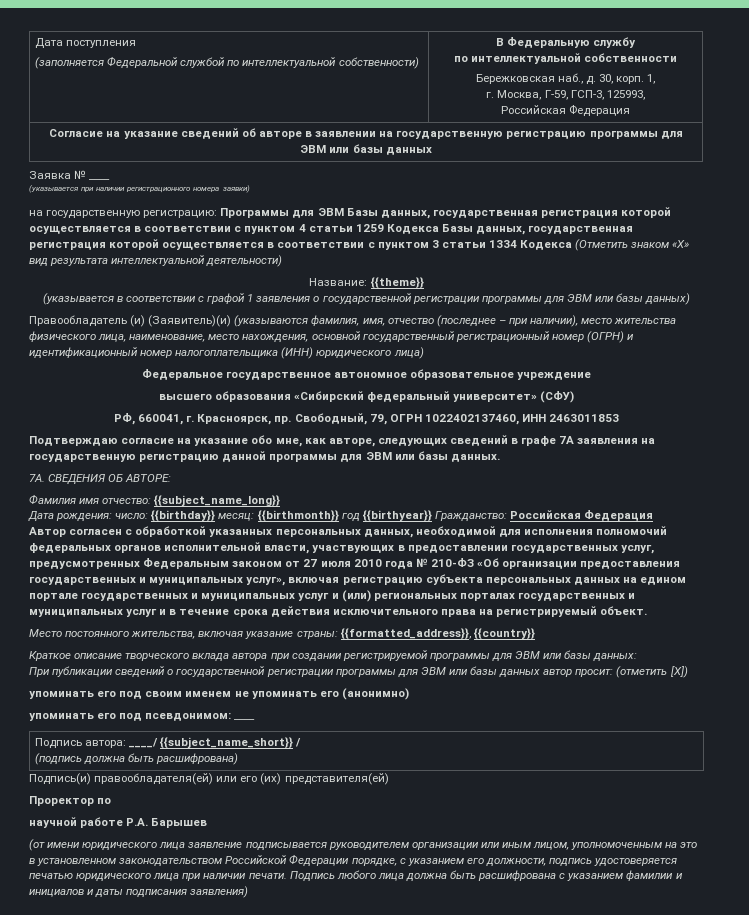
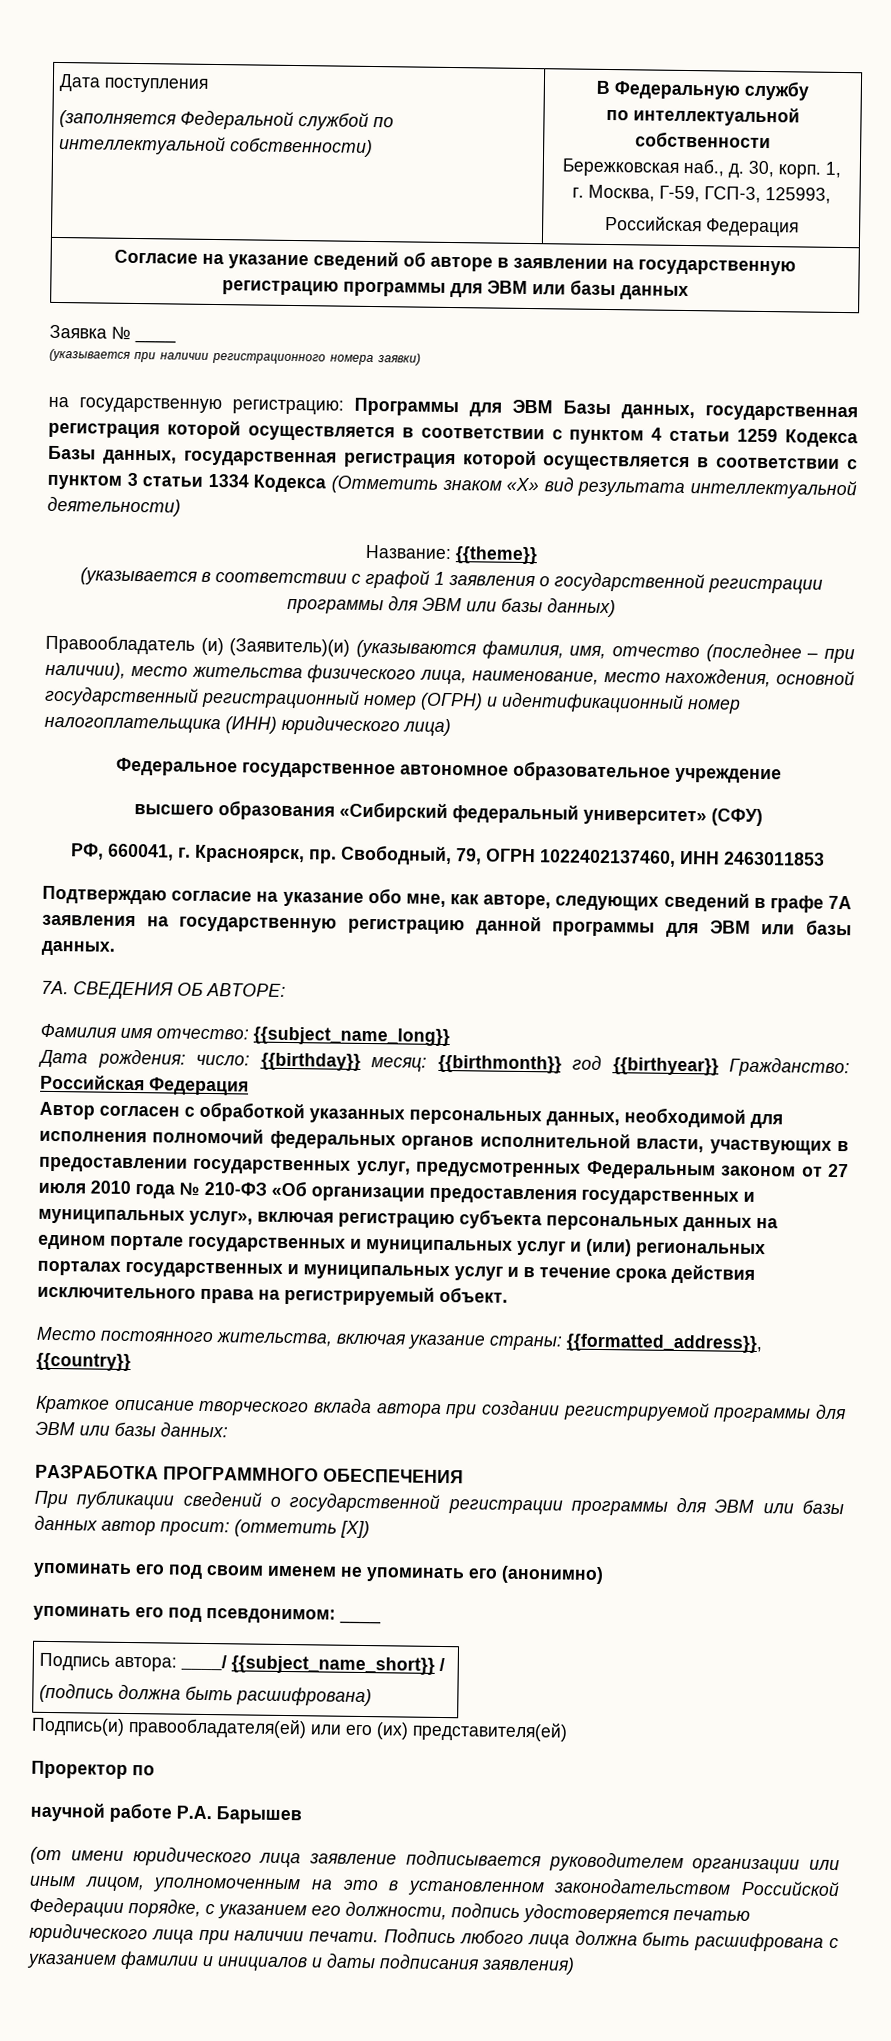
(638, 657) none -> [35,1464,464,1484] // РАЗРАБОТКА ПРОГРАММНОГО ОБЕСПЕЧЕНИЯ

